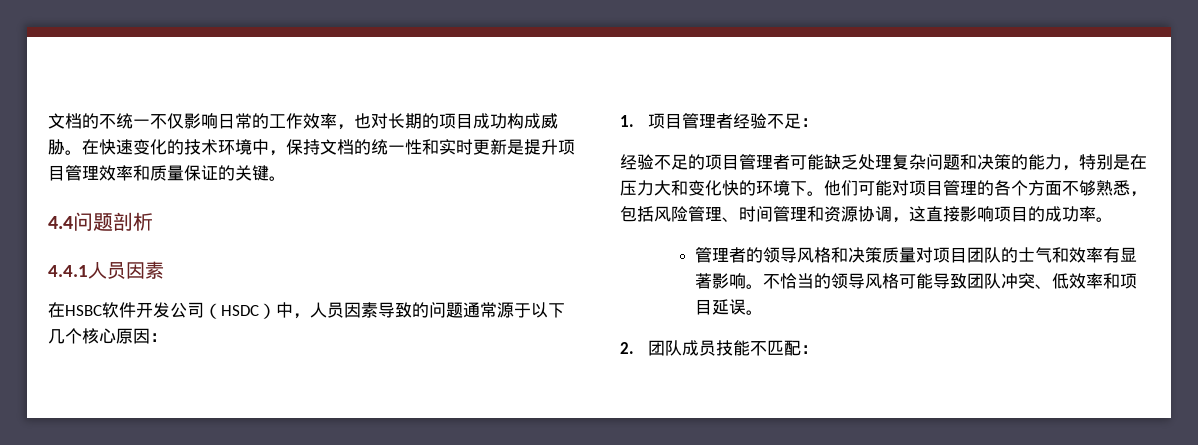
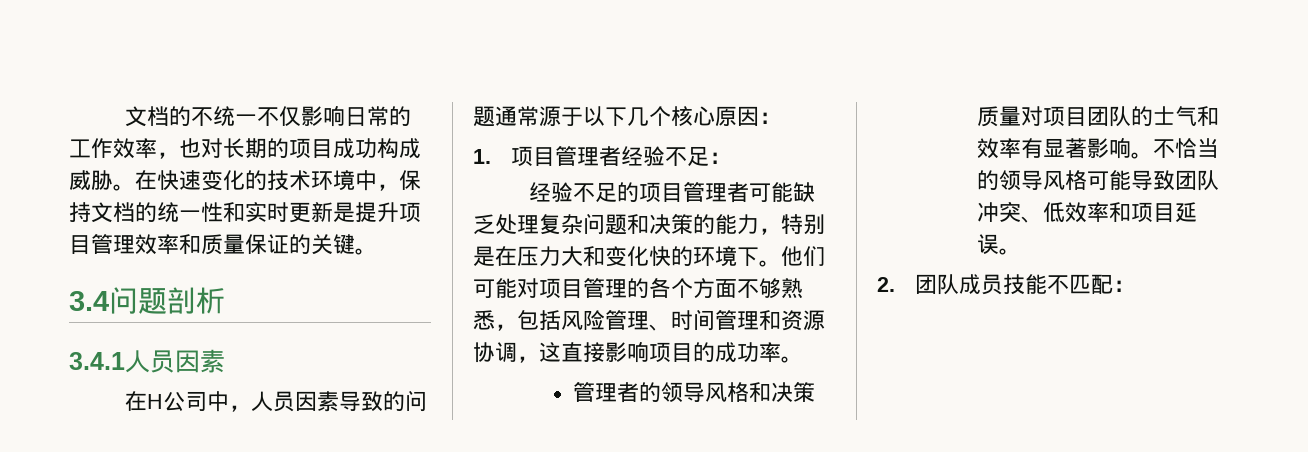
[48,216,73,229] 4.4 -> [69,291,109,311] 3.4
[48,265,88,277] 4.4.1 -> [69,352,125,370] 3.4.1
[65,302,276,319] HSBC软件开发公司（HSDC） -> [146,391,207,411] H公司

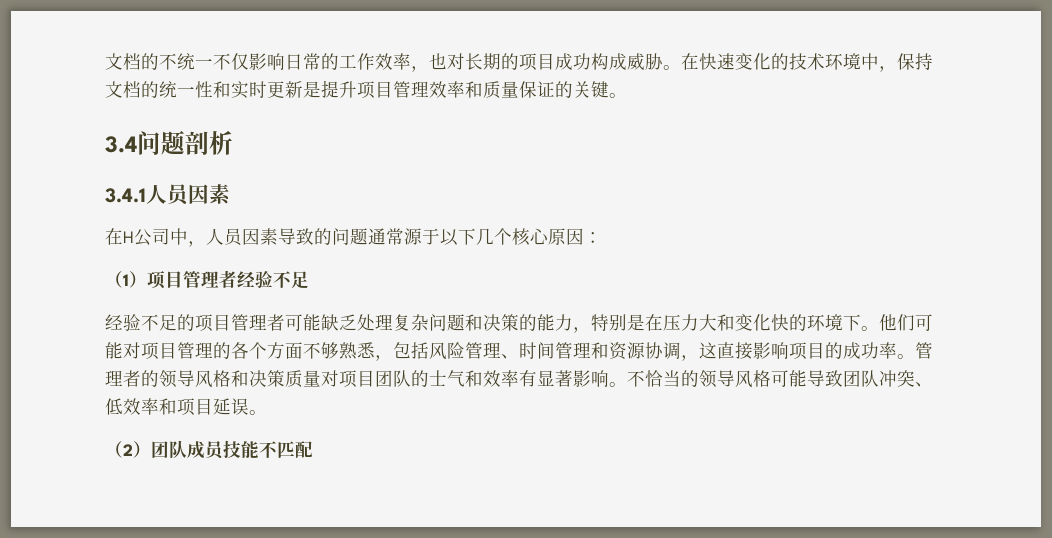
[473,149,491,164] 1. -> [105,271,147,288] （1）
[709,152,732,164] ： -> (309, 280) none
(803, 359) // -> (915, 356) none
[877,277,895,292] 2. -> [105,441,151,458] （2）
[1113,280,1136,292] ： -> (313, 449) none

